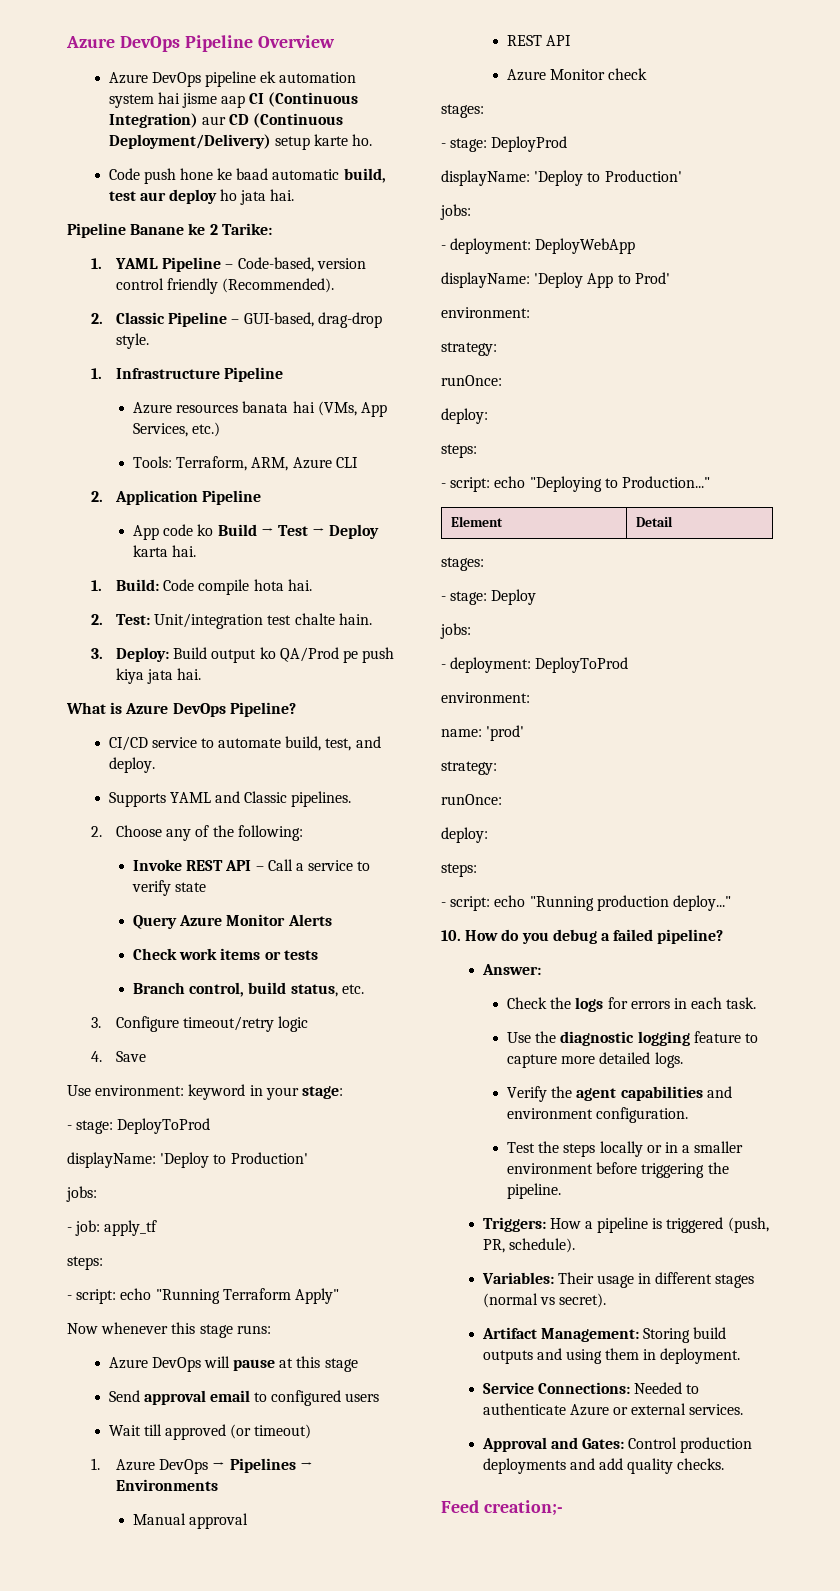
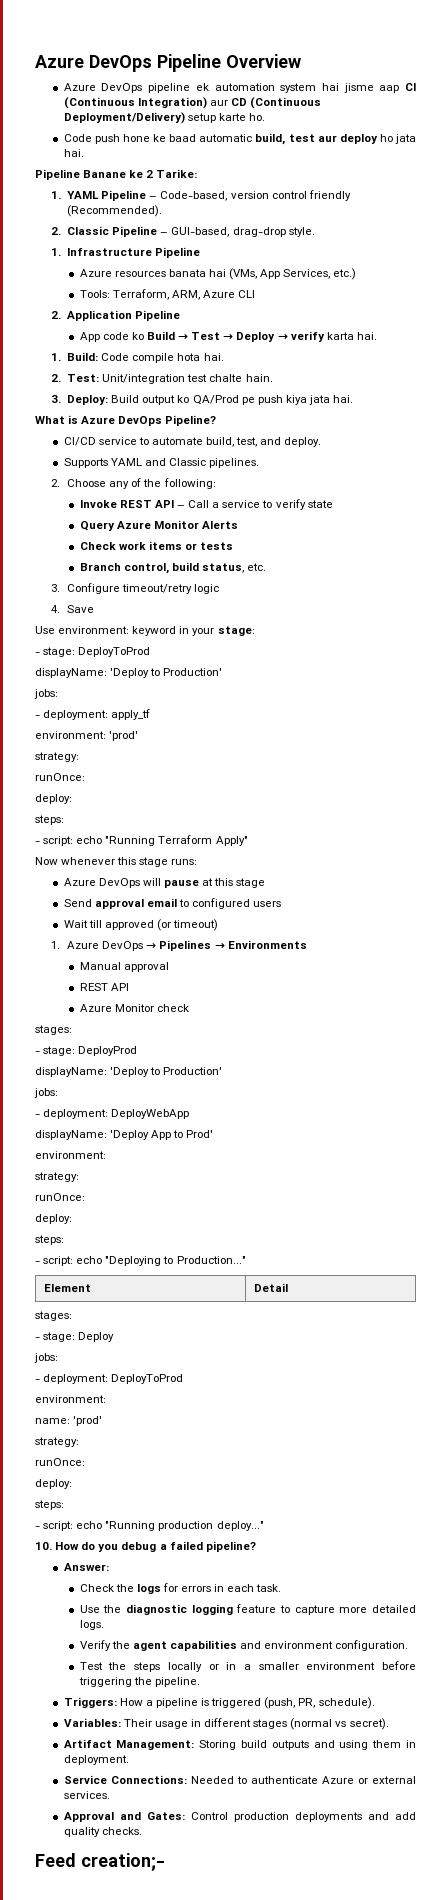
(380, 531) none -> [277,331,325,342] → verify
[75,1220,101,1236] job: -> [43,710,109,720] deployment:
(158, 1228) none -> [35,731,139,741] [35,752,79,762] [35,773,85,781] [35,794,72,804] // environment: 'prod' // strategy: // runOnce: // deploy:

